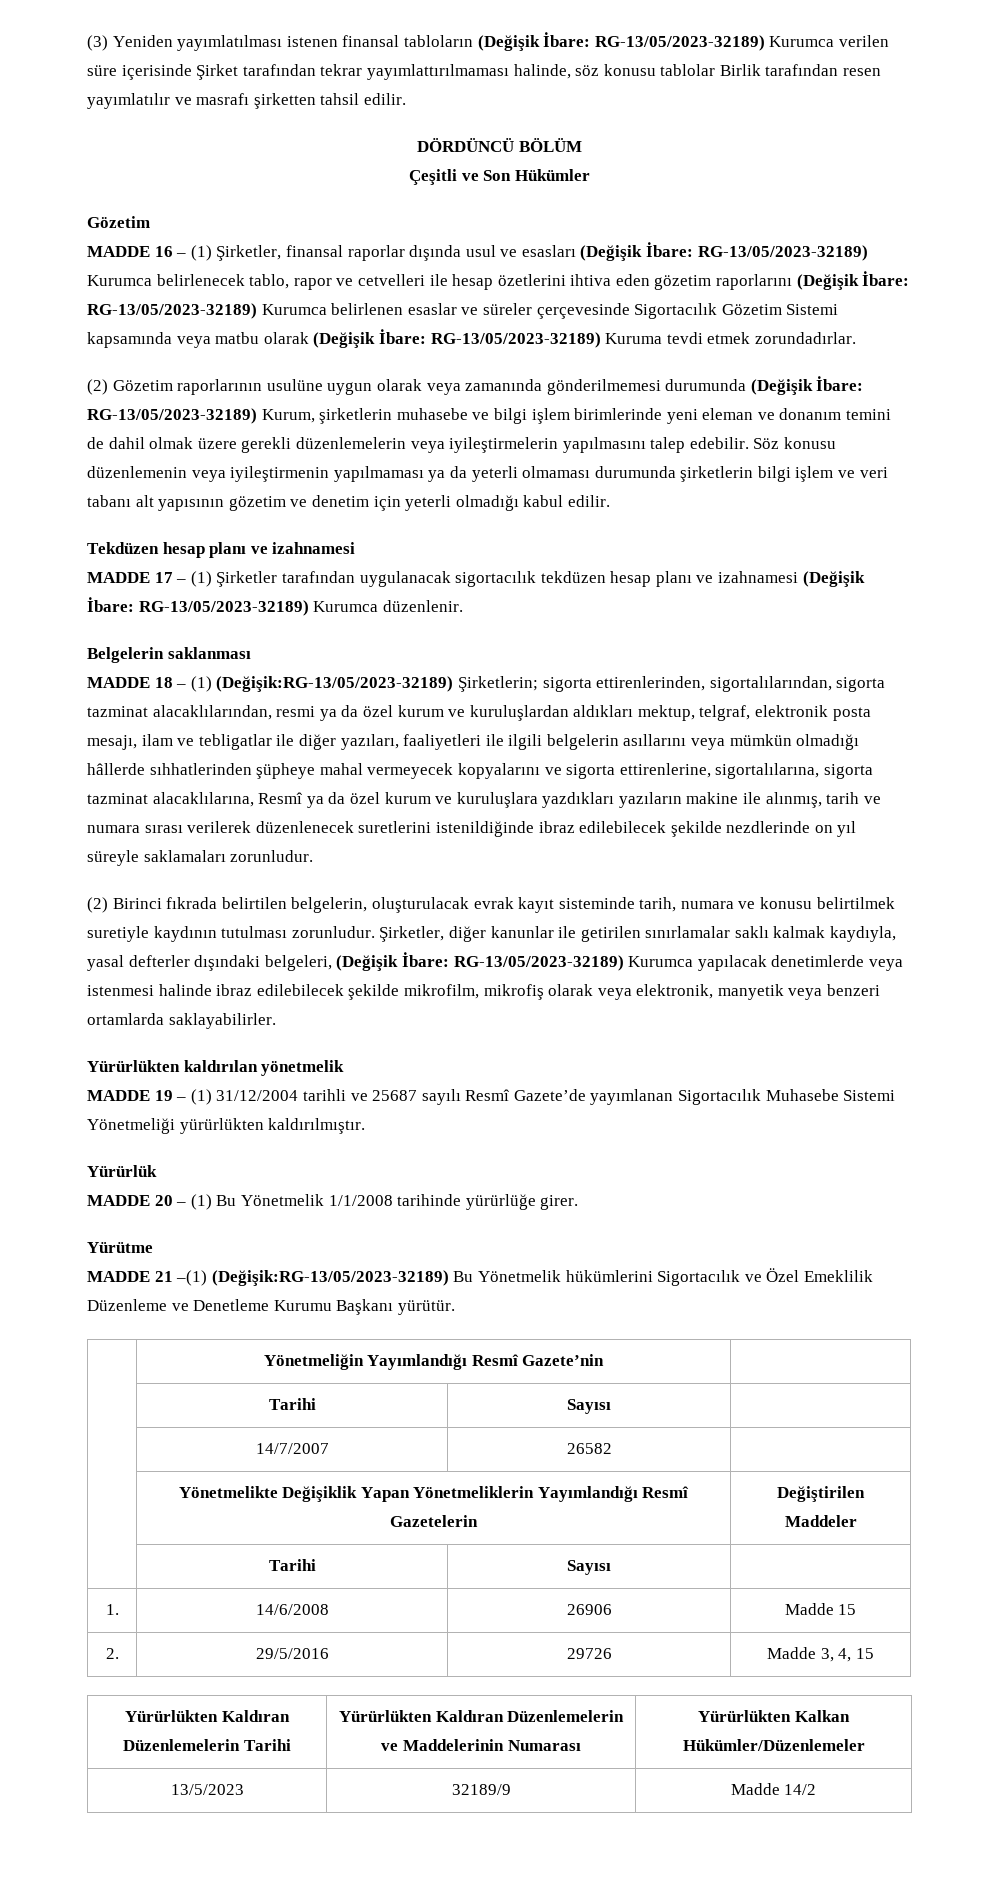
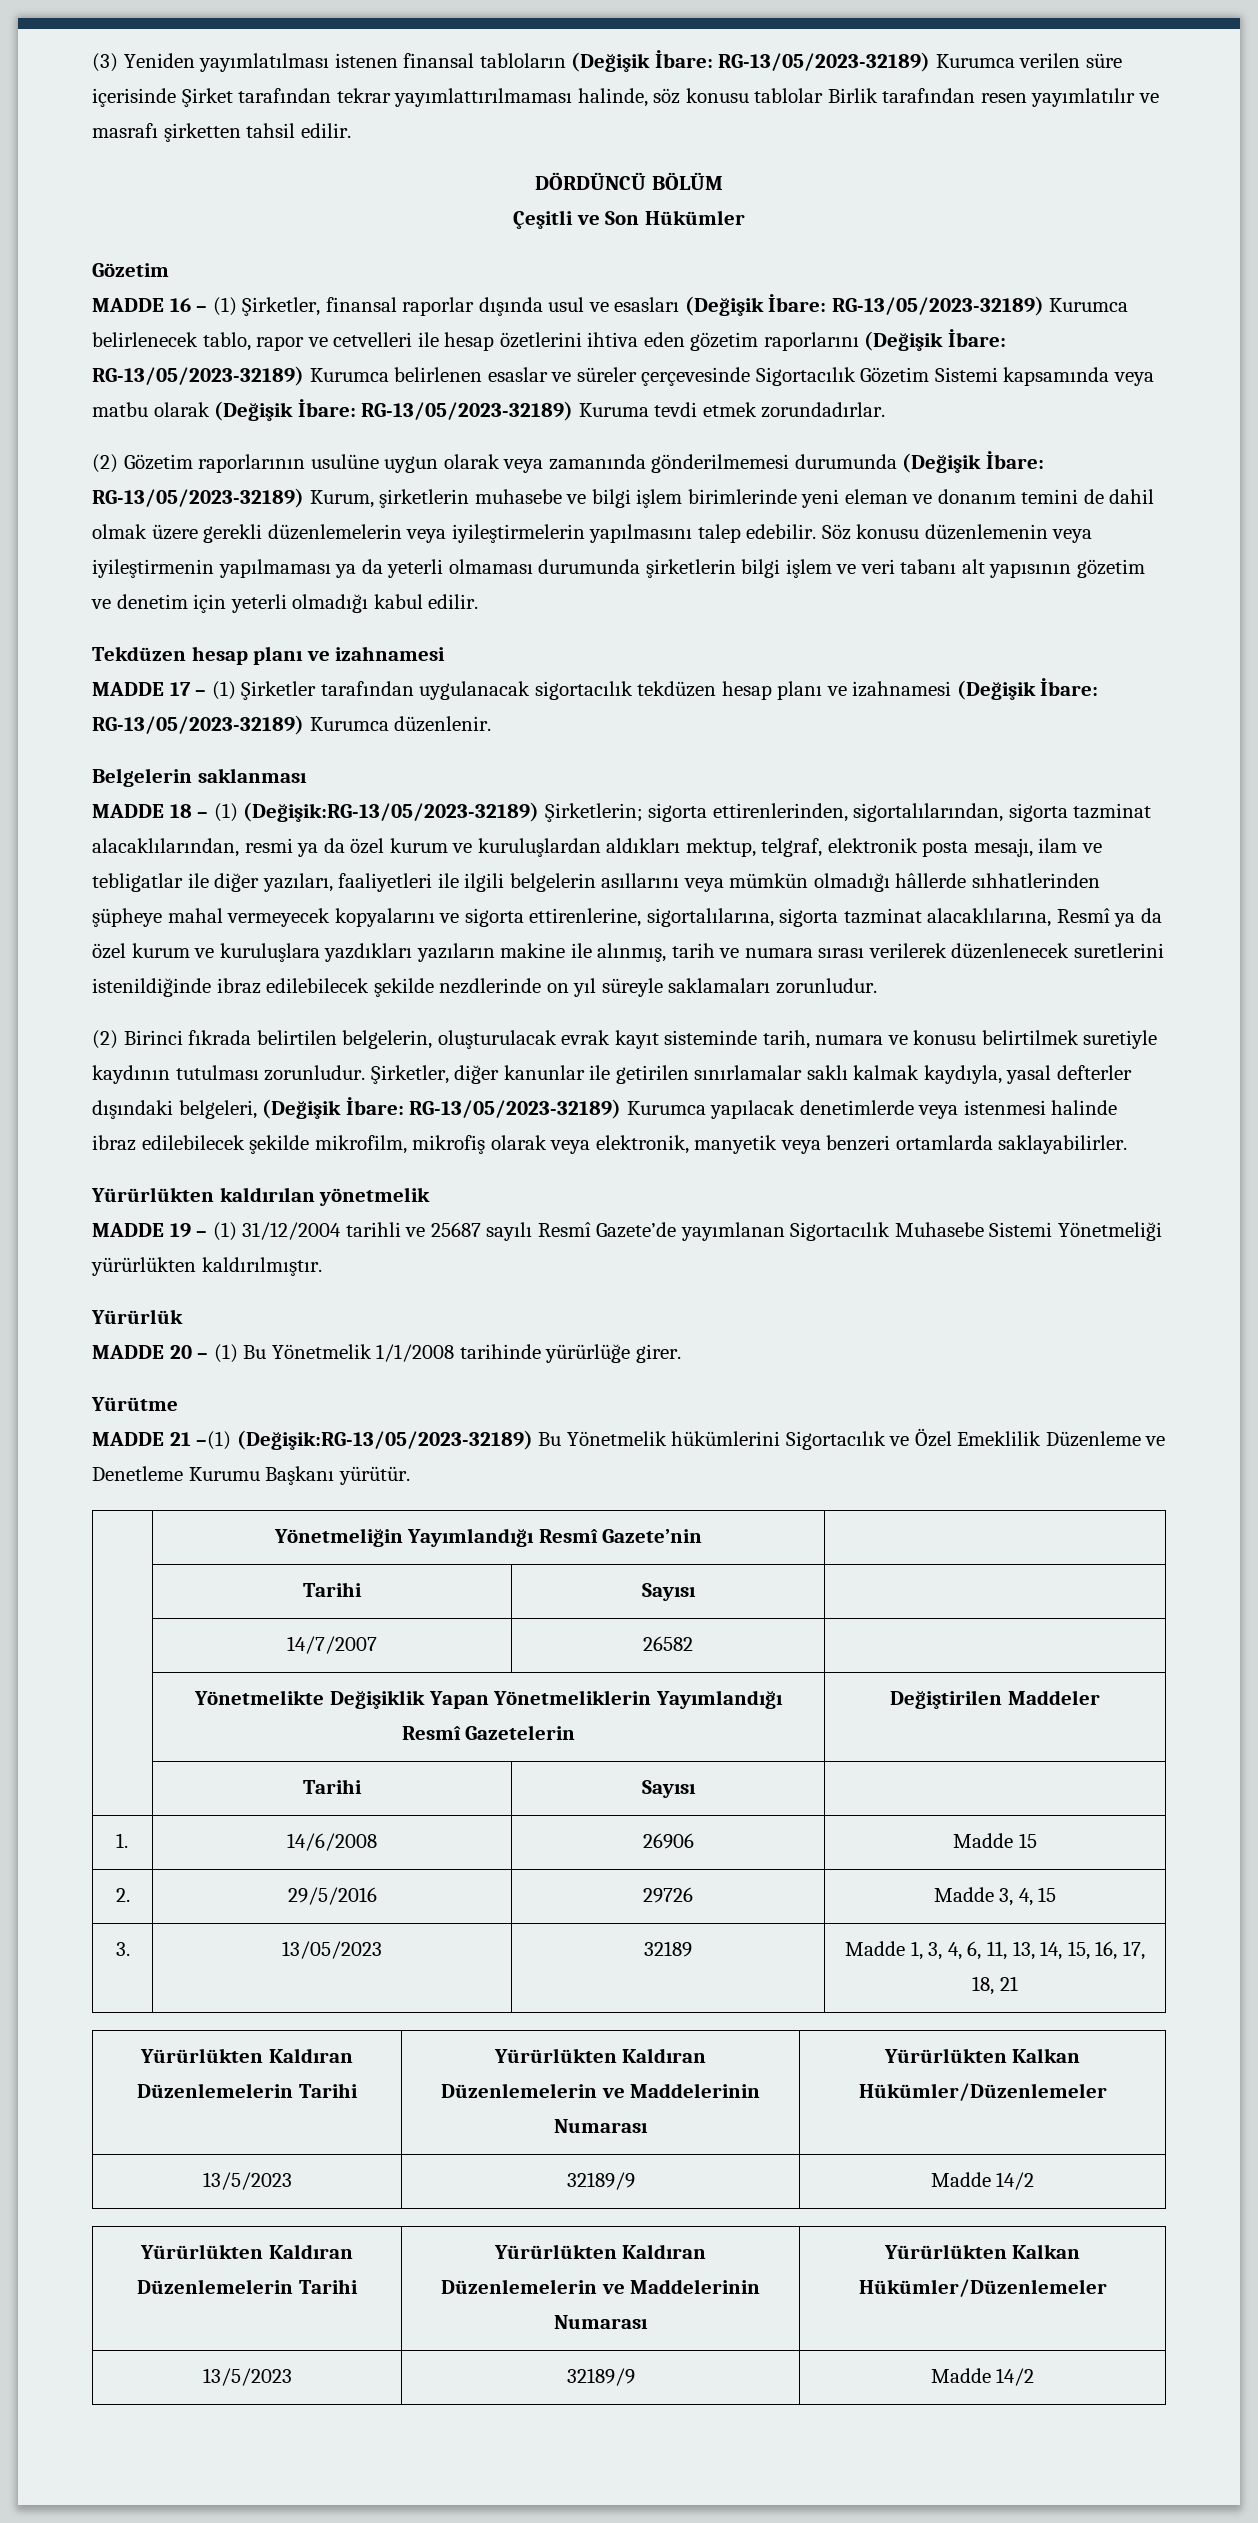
(874, 1653) none -> [115,1942,130,1956] [282,1941,382,1959] [644,1941,692,1957] [845,1941,1145,1960] [972,1976,1018,1995] // 3. | 13/05/2023 | 32189 | Madde 1, 3, 4, 6, 11, 13, 14, 15, 16, 17, 18, 21
(817, 1789) none -> [140,2244,353,2259] [137,2279,358,2294] [493,2244,707,2259] [440,2279,761,2294] [554,2315,648,2329] [883,2244,1081,2259] [858,2279,1107,2297] [202,2368,292,2386] [566,2368,635,2386] [930,2368,1035,2386] // Yürürlükten Kaldıran Düzenlemelerin Tarihi | Yürürlükten Kaldıran Düzenlemelerin ve Maddelerinin Numarası | Yürürlükten Kalkan Hükümler/Düzenlemeler // 13/5/2023 | 32189/9 | Madde 14/2

